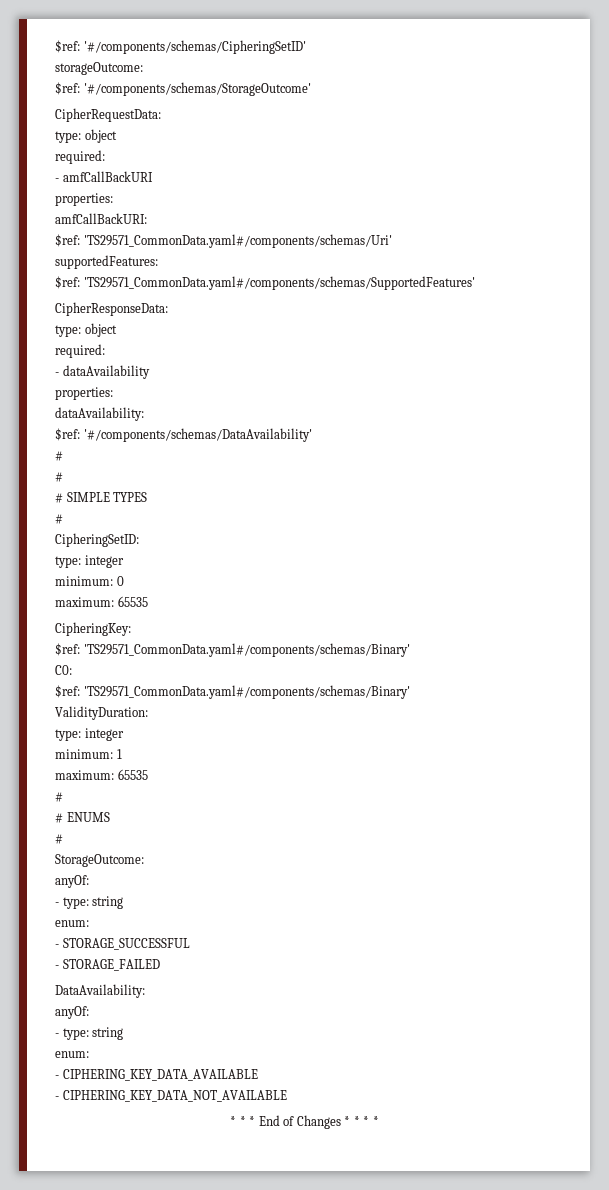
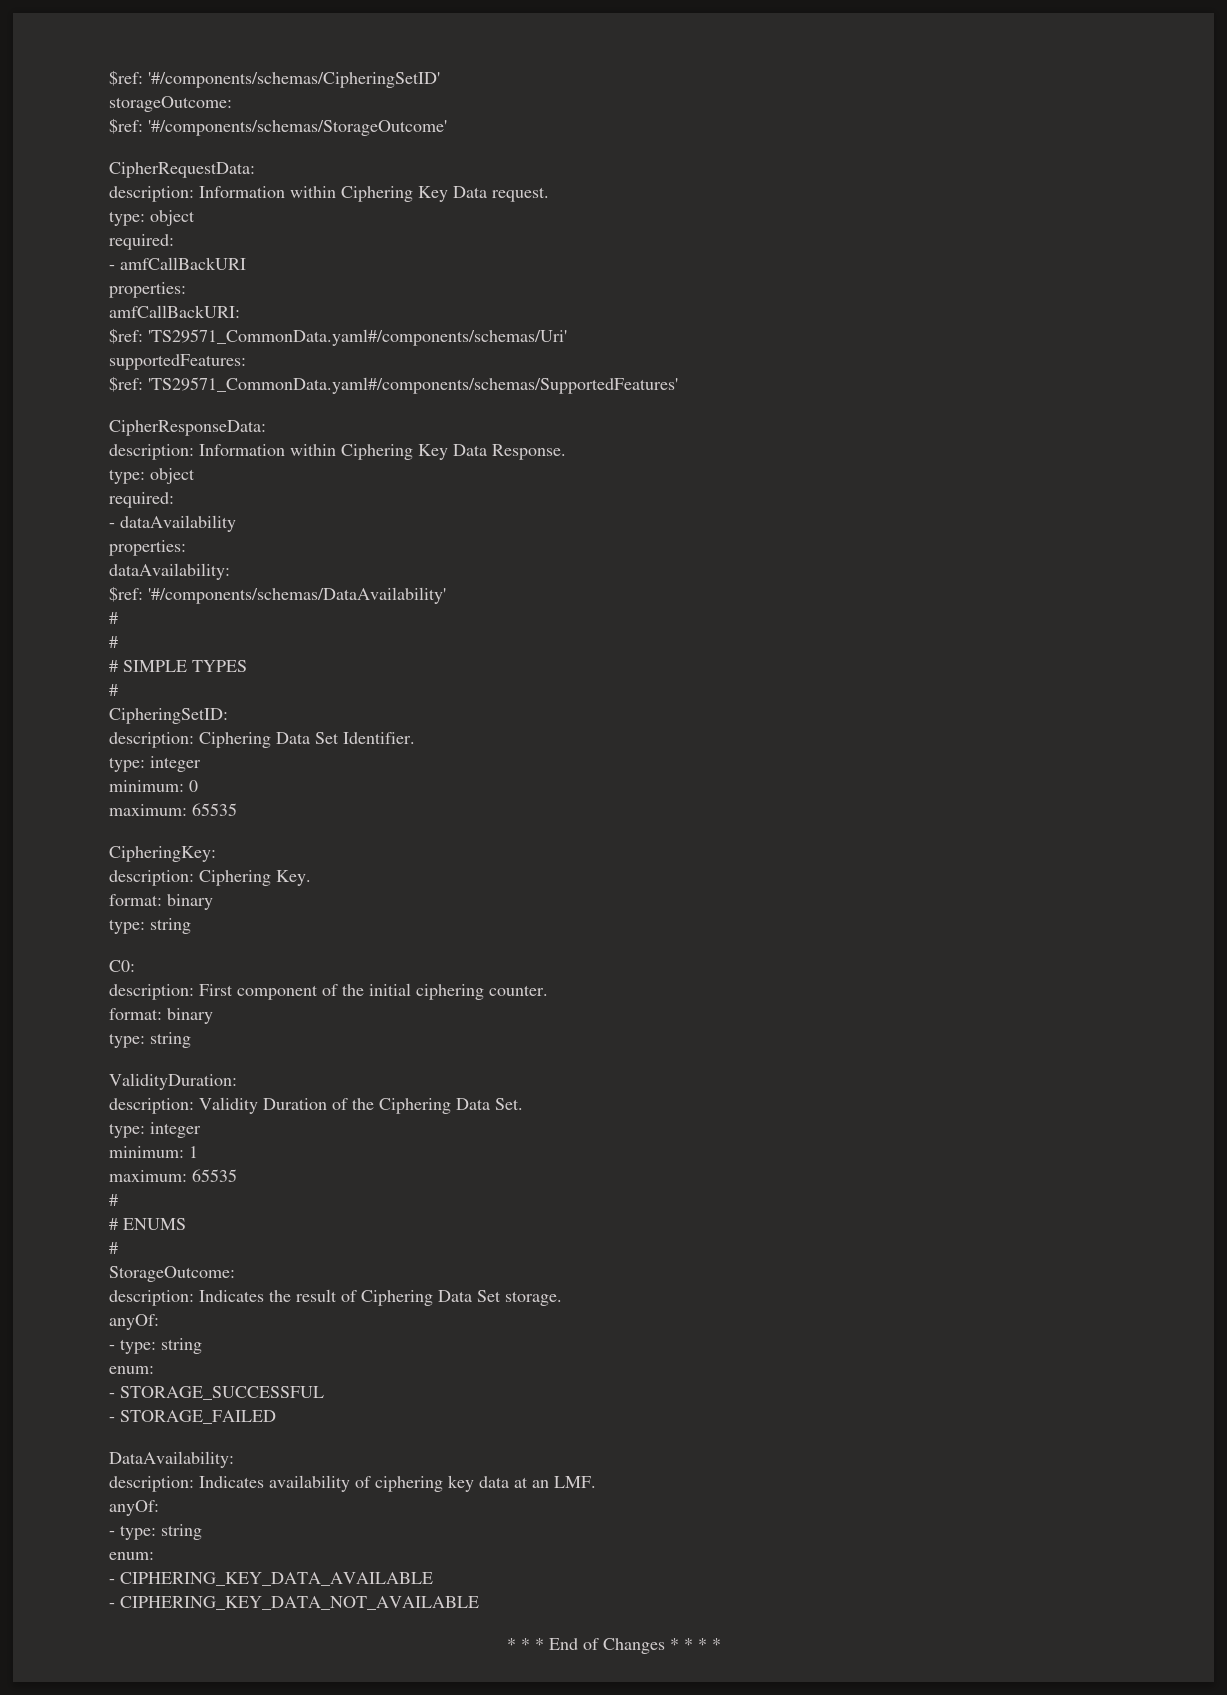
(161, 115) none -> [109,186,549,202] // description: Information within Ciphering Key Data request.
(168, 309) none -> [109,444,566,460] // description: Information within Ciphering Key Data Response.
(139, 540) none -> [109,732,415,748] // description: Ciphering Data Set Identifier.
[55,643,410,657] [55,665,72,675] [55,685,410,699] [55,706,148,720] $ref: 'TS29571_CommonData.yaml#/components/schemas/Binary' // C0: // $ref: 'TS29571_CommonData.yaml#/components/schemas/Binary' // ValidityDuration: -> [109,870,311,886] [109,894,213,910] [109,918,191,934] [109,960,135,972] [109,983,548,1000] [109,1008,213,1024] [109,1032,191,1048] [109,1073,237,1090] [109,1097,523,1114] description: Ciphering Key. // format: binary // type: string // C0: // description: First component of the initial ciphering counter. // format: binary // type: string // ValidityDuration: // description: Validity Duration of the Ciphering Data Set.
(144, 860) none -> [109,1289,562,1306] // description: Indicates the result of Ciphering Data Set storage.
(145, 991) none -> [109,1475,596,1492] // description: Indicates availability of ciphering key data at an LMF.

